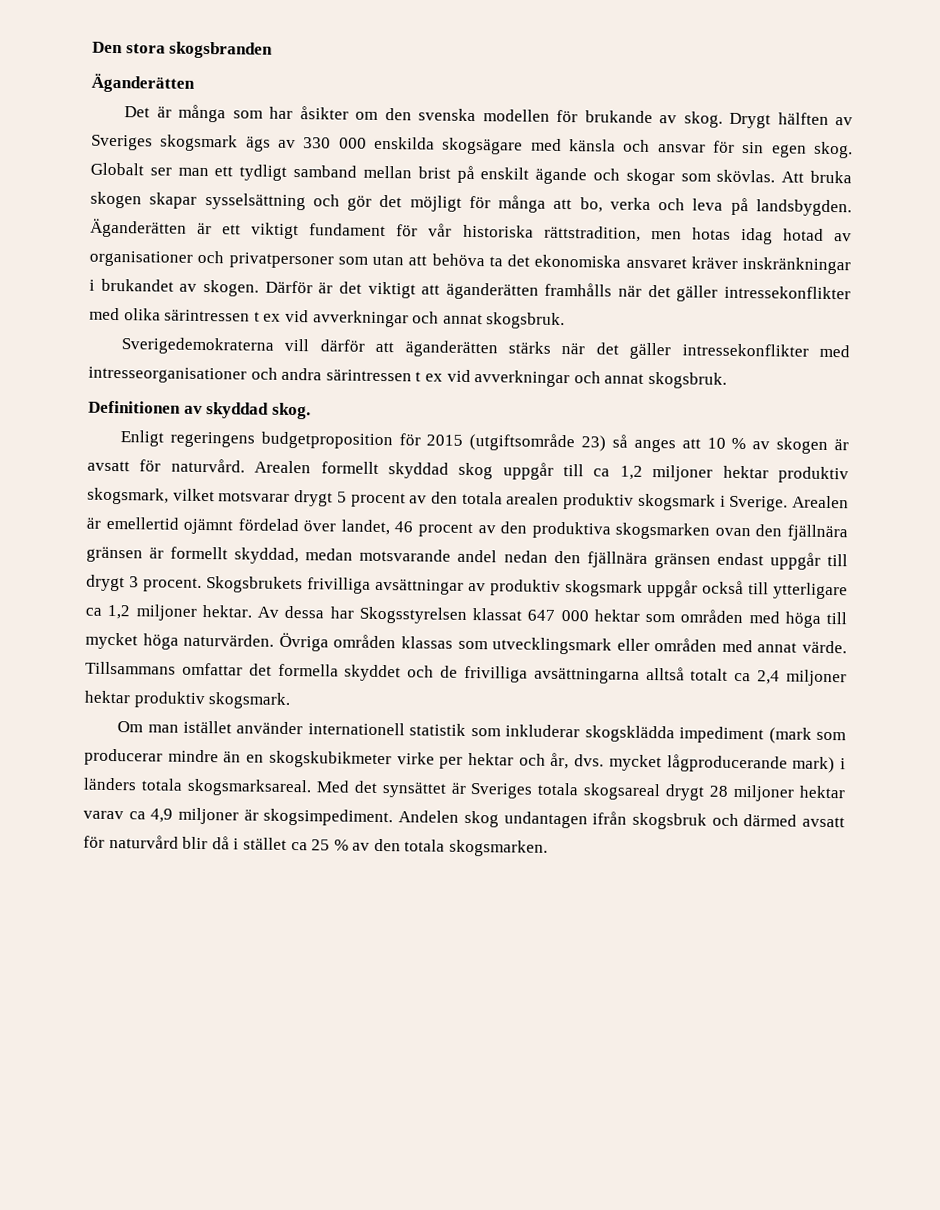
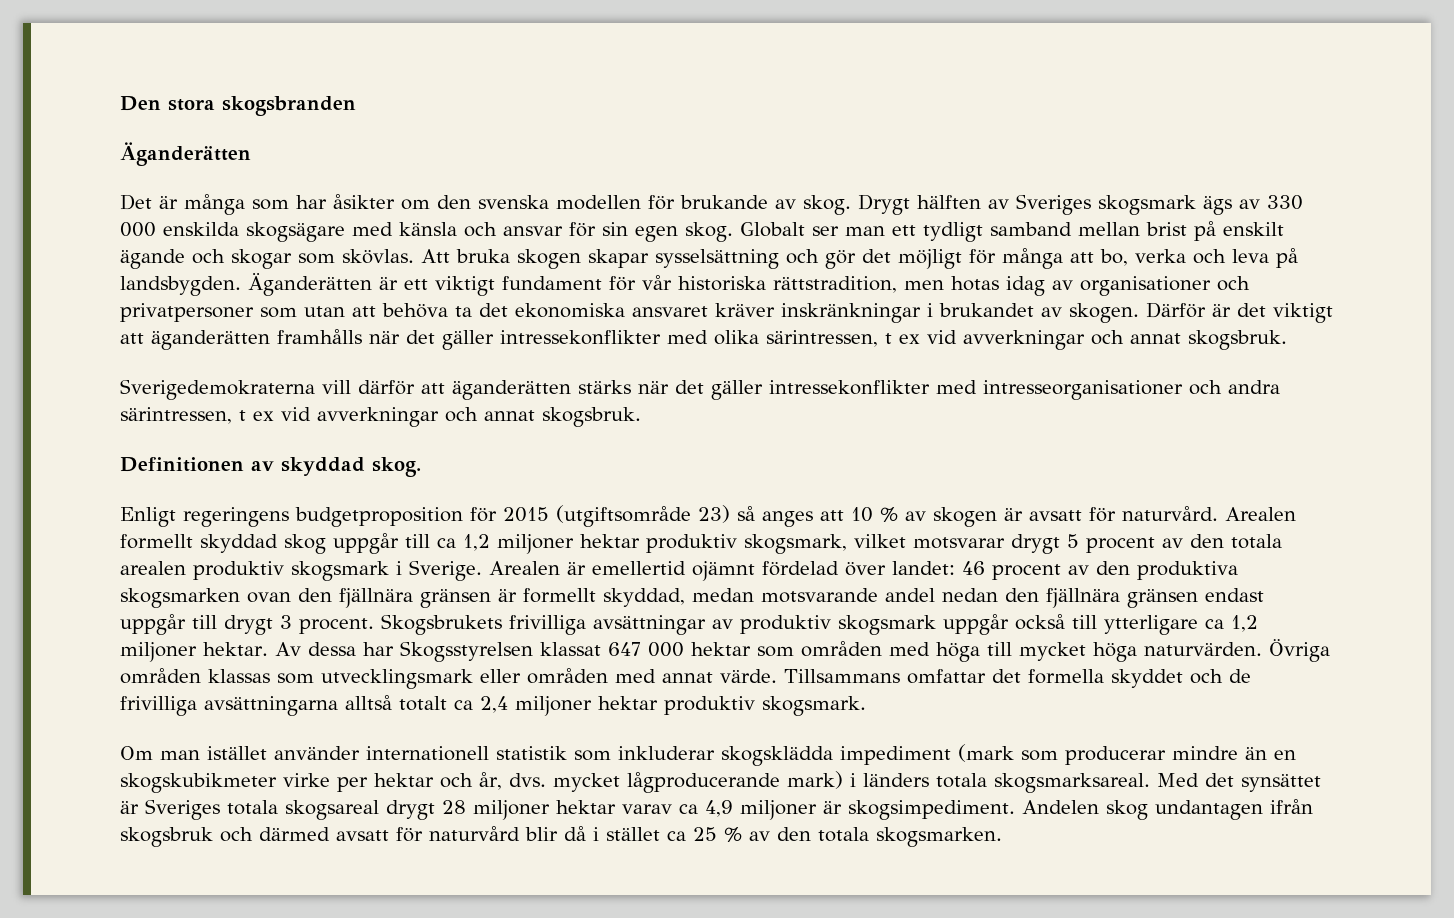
[782,228,824,241] hotad -> (1045, 286) none
[164,309,251,322] särintressen -> [766,330,878,347] särintressen,
[325,369,412,382] särintressen -> [120,407,232,424] särintressen,
[340,519,390,536] landet, -> [892,561,955,575] landet:

